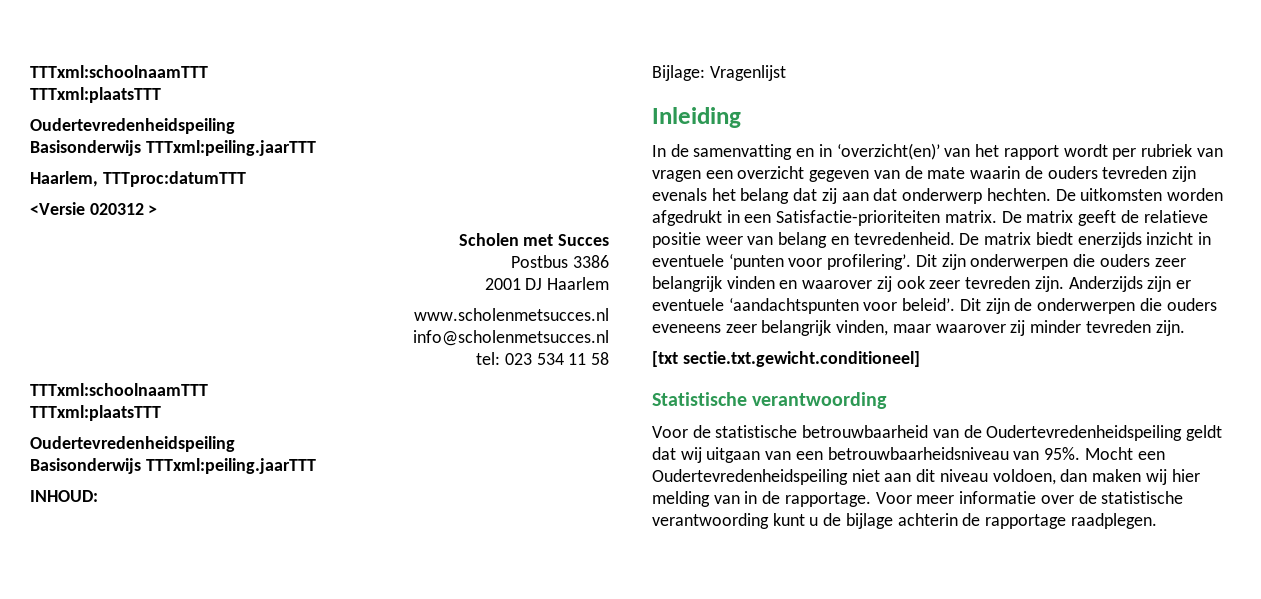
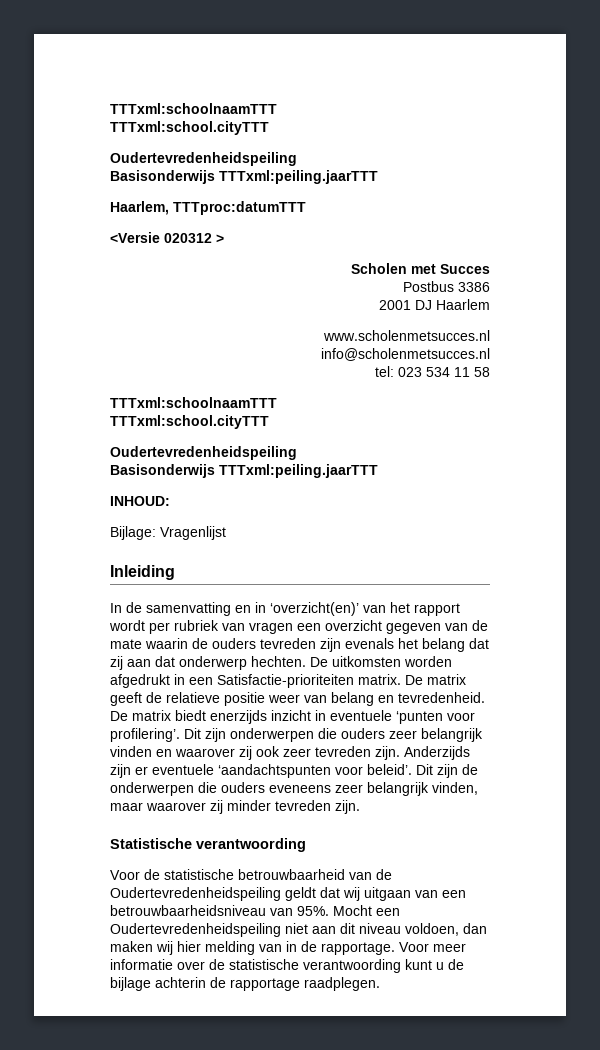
[30,65,208,78] [30,87,161,103] TTTxml:schoolnaamTTT // TTTxml:plaatsTTT -> [110,103,277,114] [110,121,269,135] TTTxml:schoolnaamTTT // TTTxml:school.cityTTT
[30,405,161,421] TTTxml:plaatsTTT -> [110,415,269,429] TTTxml:school.cityTTT
[652,351,920,367] // [txt sectie.txt.gewicht.conditioneel] -> (360, 807) none

